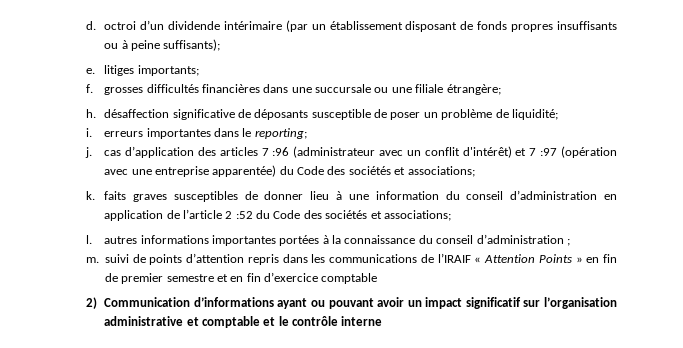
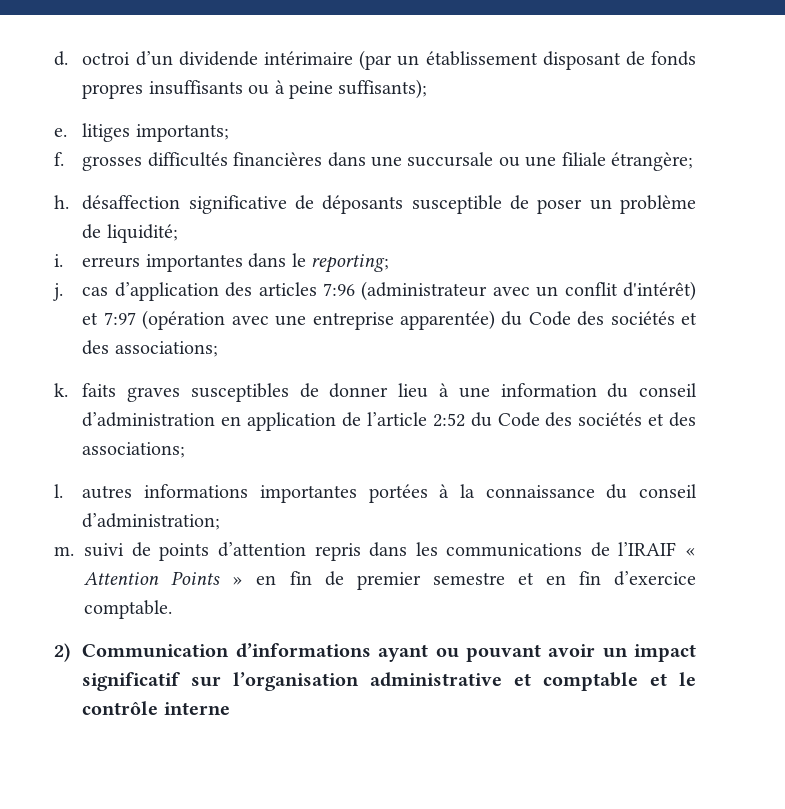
[261,147,290,156] 7 :96 -> [323,283,356,296] 7:96
[529,148,558,156] 7 :97 -> [103,312,136,325] 7:97
(406, 171) none -> [82,340,110,355] des
[225,210,382,219] 2 :52 du Code des sociétés et -> [432,412,696,427] 2:52 du Code des sociétés et des
[476,234,570,246] d’administration ; -> [82,513,221,530] d’administration;
[321,273,378,284] comptable -> [84,600,173,619] comptable.

